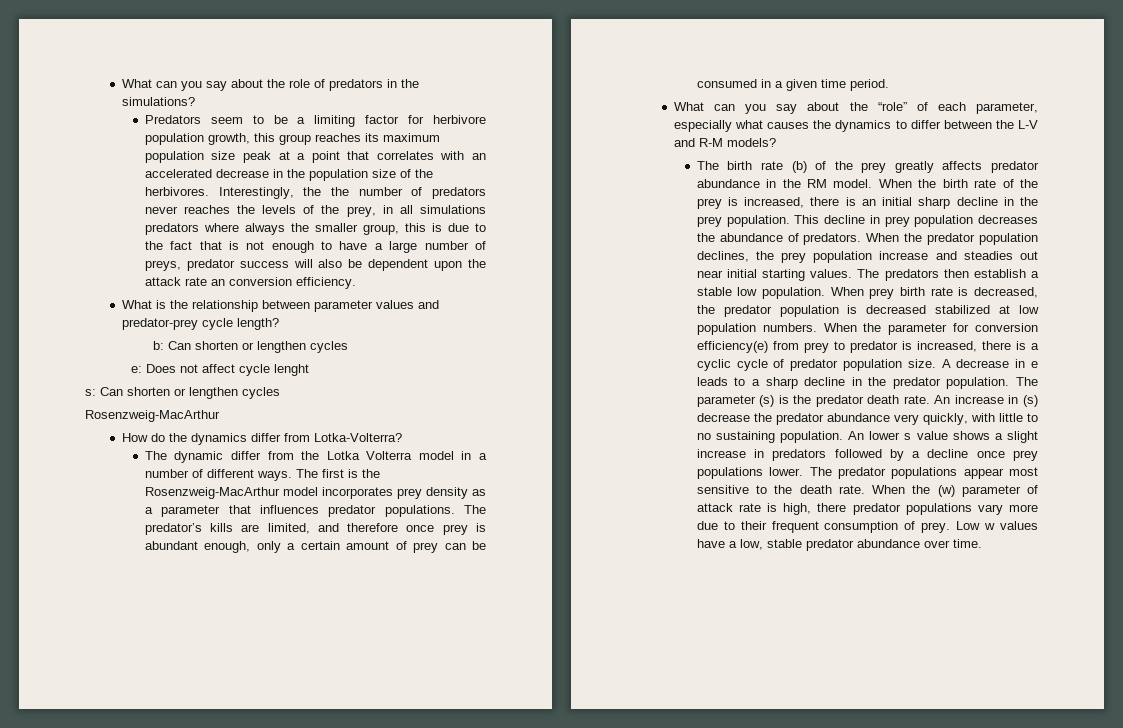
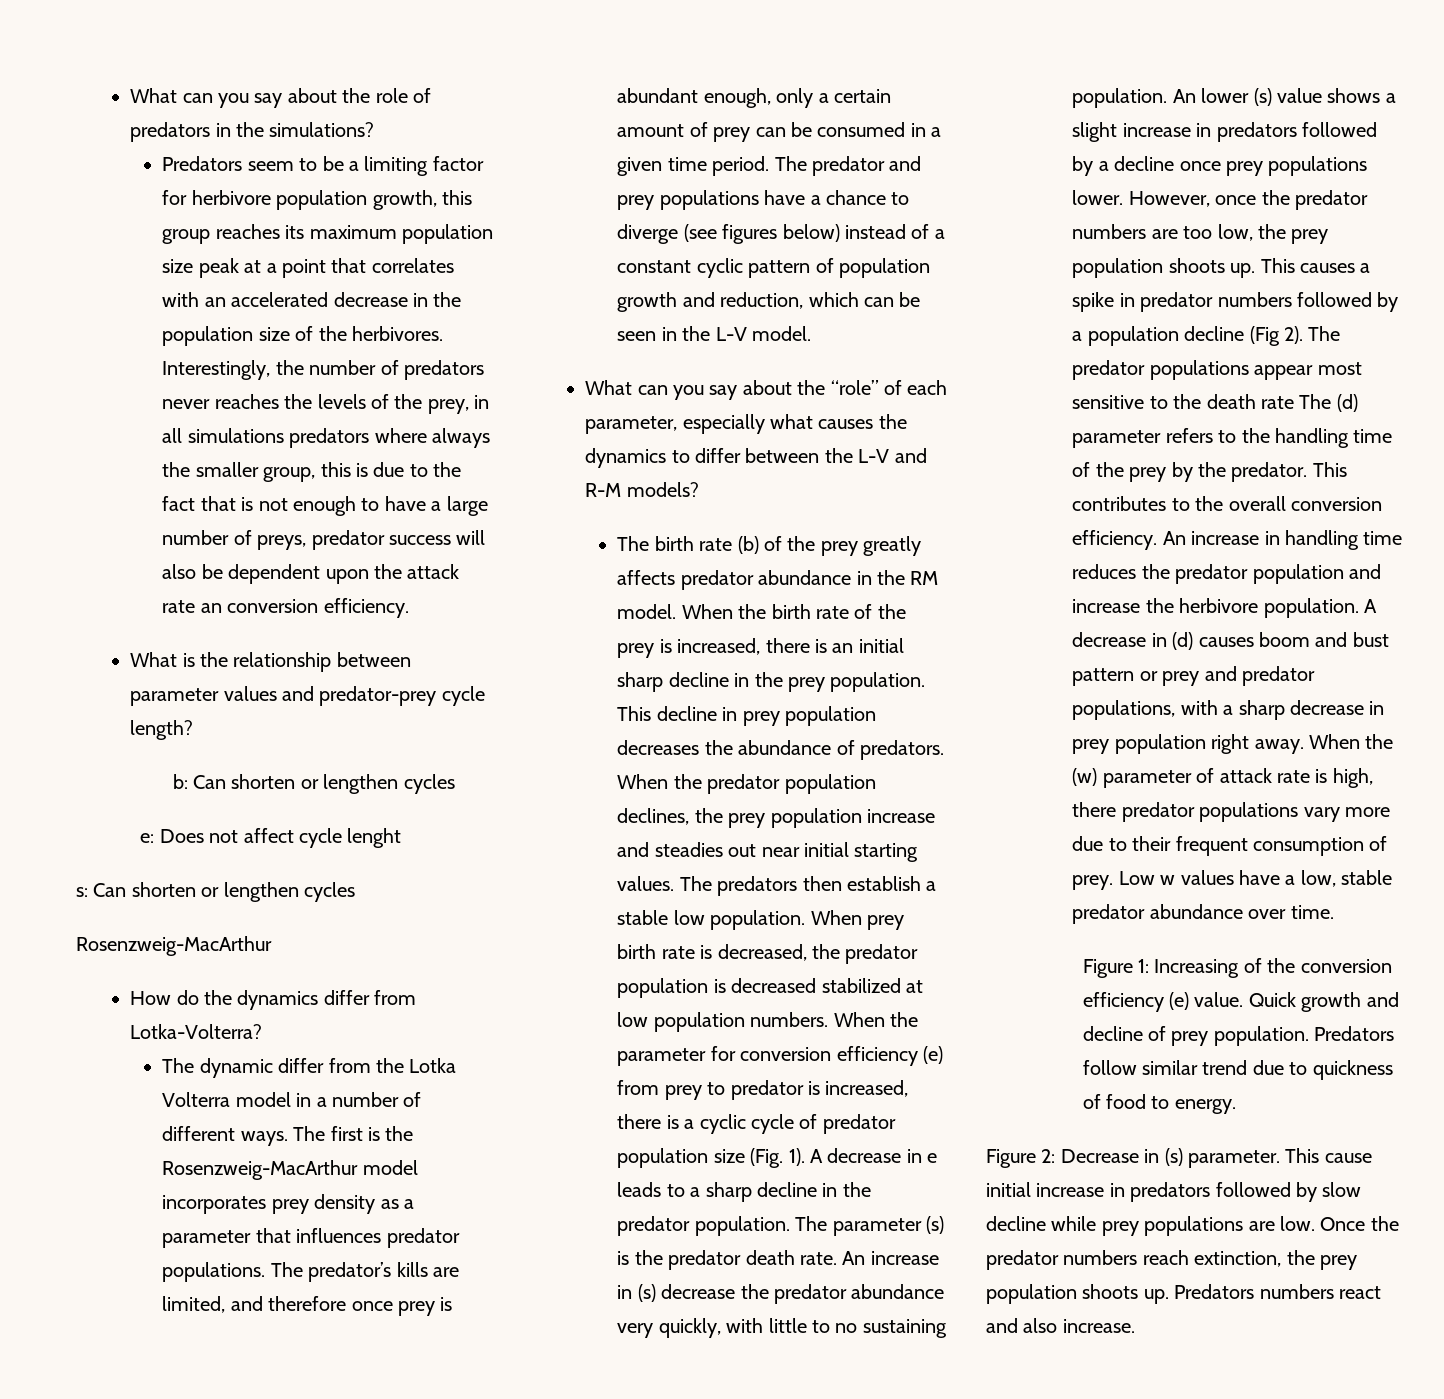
[330,187,349,196] the -> (304, 367) none
(889, 85) none -> [774,156,922,176] [617,190,910,210] [617,224,945,244] [617,258,930,278] [617,292,921,312] [617,326,811,341] The predator and prey populations have a chance to diverge (see figures below) instead of a constant cyclic pattern of population growth and reduction, which can be seen in the L-V model.
[696,341,768,353] efficiency(e) -> [836,1046,943,1066] efficiency (e)
[907,359,936,368] size. -> [713,1148,805,1168] size (Fig. 1).
[904,433,912,440] s -> [1253,88,1272,106] (s)
(804, 471) none -> [1128,190,1368,210] [1072,224,1329,244] [1072,258,1371,278] [1072,292,1399,312] [1072,326,1303,346] However, once the predator numbers are too low, the prey population shoots up. This causes a spike in predator numbers followed by a population decline (Fig 2).
[838,485,865,494] rate. -> [1260,394,1358,412] [1072,428,1393,448] [1072,462,1347,482] [1072,496,1382,511] [1072,530,1403,550] [1072,564,1381,584] [1072,598,1377,618] [1072,632,1389,650] [1072,666,1315,686] [1072,700,1385,720] [1072,734,1304,754] rate The (d) parameter refers to the handling time of the prey by the predator. This contributes to the overall conversion efficiency. An increase in handling time reduces the predator population and increase the herbivore population. A decrease in (d) causes boom and bust pattern or prey and predator populations, with a sharp decrease in prey population right away.
(982, 543) none -> [1082,958,1392,978] [1082,992,1399,1012] [1082,1026,1395,1046] [1082,1060,1393,1080] [1082,1094,1236,1114] [986,1148,1372,1168] [986,1182,1362,1202] [986,1216,1399,1236] [986,1250,1357,1270] [986,1284,1381,1304] [986,1318,1135,1333] // Figure 1: Increasing of the conversion efficiency (e) value. Quick growth and decline of prey population. Predators follow similar trend due to quickness of food to energy. // Figure 2: Decrease in (s) parameter. This cause initial increase in predators followed by slow decline while prey populations are low. Once the predator numbers reach extinction, the prey population shoots up. Predators numbers react and also increase.

